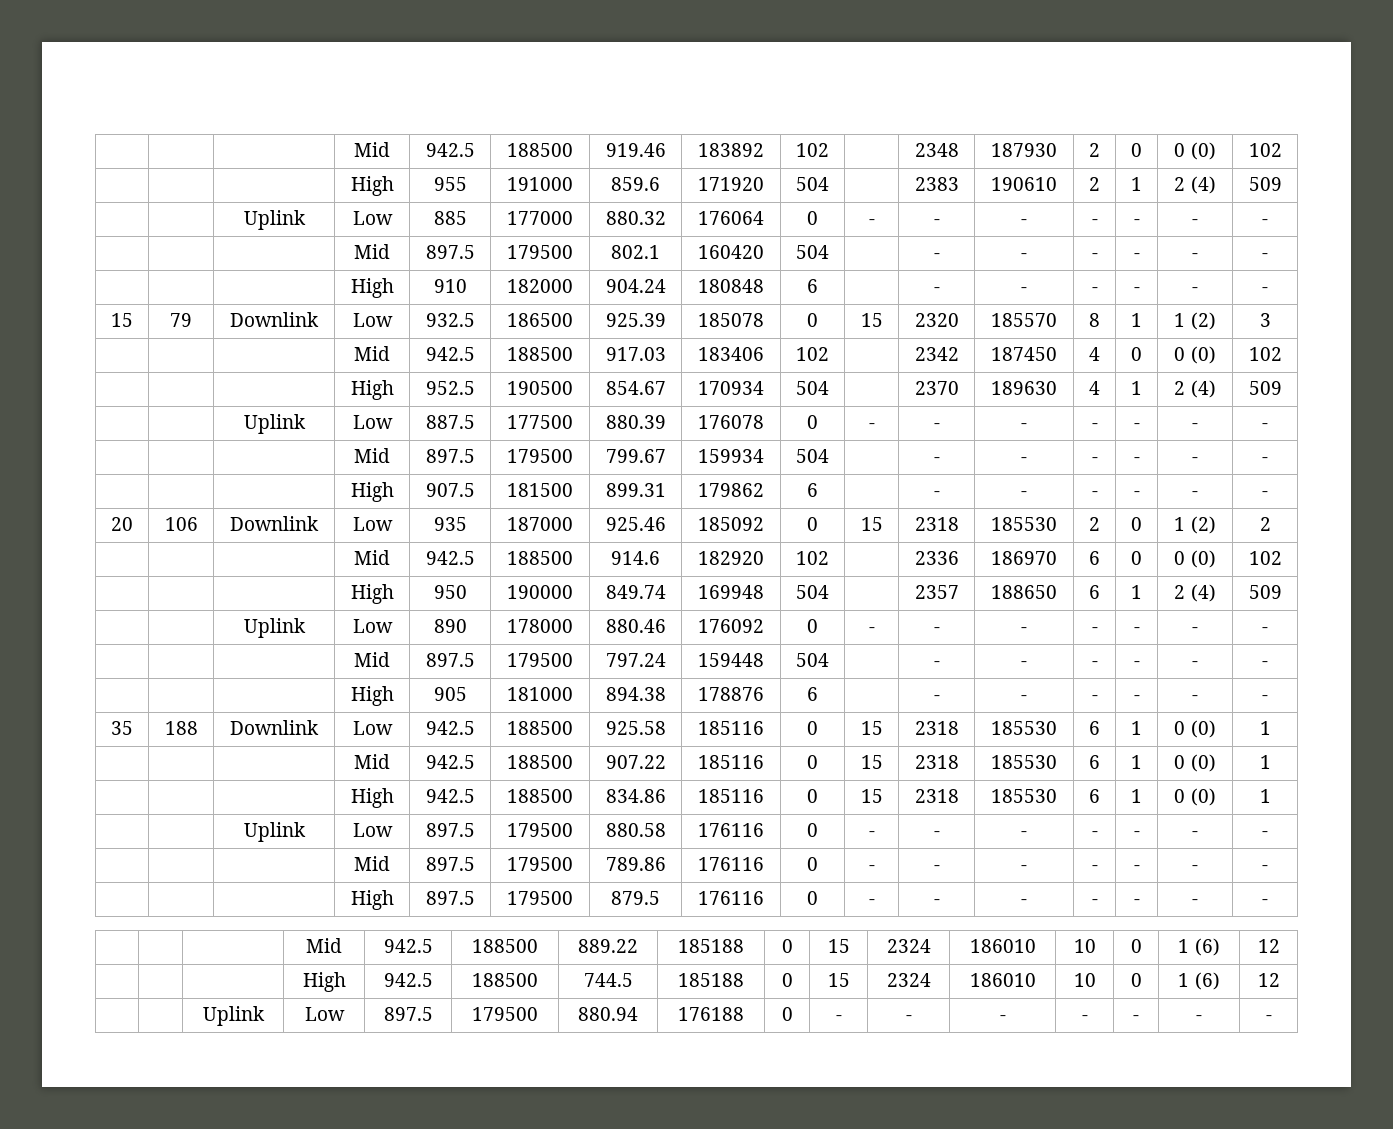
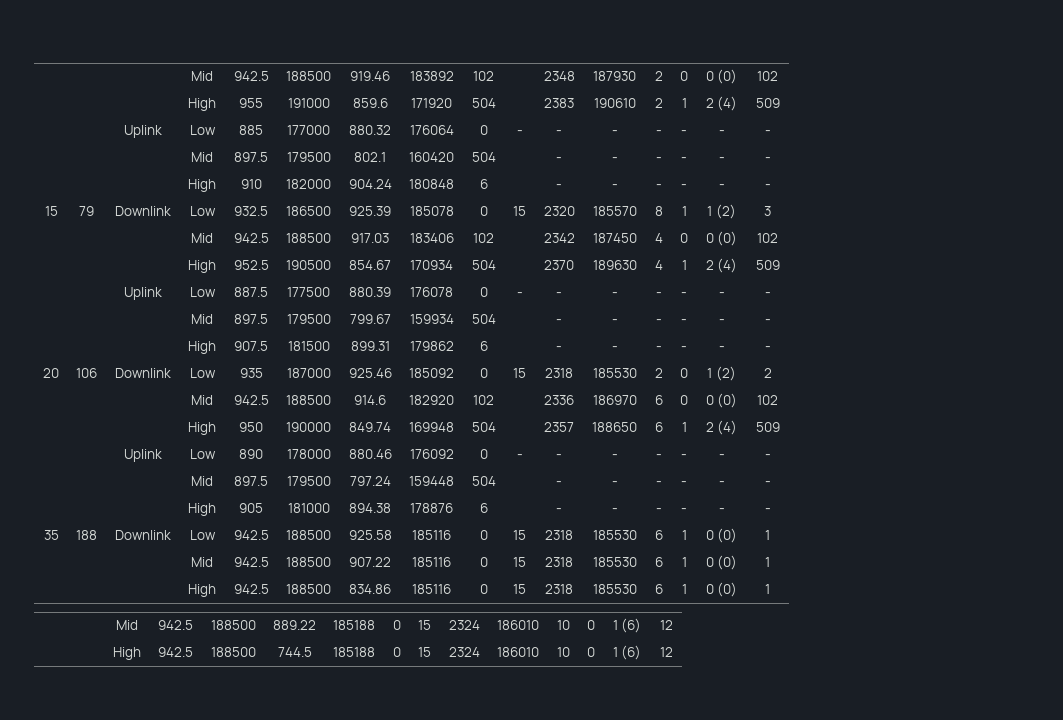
[243,822,306,842] [352,823,393,837] [425,823,475,837] [507,823,573,837] [605,823,666,837] [698,823,764,837] [807,823,818,837] [868,831,875,837] [933,831,940,837] [1021,831,1027,837] [1091,831,1098,837] [1133,831,1140,837] [1192,831,1198,837] [1262,831,1268,837] [354,856,390,871] [425,857,475,871] [507,857,573,871] [605,857,666,871] [698,857,764,871] [807,857,818,871] [868,865,875,871] [933,865,940,871] [1021,865,1027,871] [1091,865,1098,871] [1133,865,1140,871] [1192,865,1198,871] [1262,865,1268,871] [350,890,394,910] [425,891,475,905] [507,891,573,905] [611,891,660,905] [698,891,764,905] [807,891,818,905] [868,899,875,905] [933,899,940,905] [1021,899,1027,905] [1091,899,1098,905] [1133,899,1140,905] [1192,899,1198,905] [1262,899,1268,905] // | | Uplink | Low | 897.5 | 179500 | 880.58 | 176116 | 0 | - | - | - | - | - | - | - // | | | Mid | 897.5 | 179500 | 789.86 | 176116 | 0 | - | - | - | - | - | - | - // | | | High | 897.5 | 179500 | 879.5 | 176116 | 0 | - | - | - | - | - | - | - -> (770, 589) none
[202,1006,265,1026] [304,1007,345,1021] [383,1007,433,1021] [472,1007,538,1021] [578,1007,638,1021] [678,1007,744,1021] [781,1007,793,1021] [835,1015,842,1021] [905,1015,912,1021] [999,1015,1006,1021] [1081,1015,1088,1021] [1133,1015,1139,1021] [1196,1015,1202,1021] [1265,1015,1272,1021] // | | Uplink | Low | 897.5 | 179500 | 880.94 | 176188 | 0 | - | - | - | - | - | - | - -> (673, 652) none

